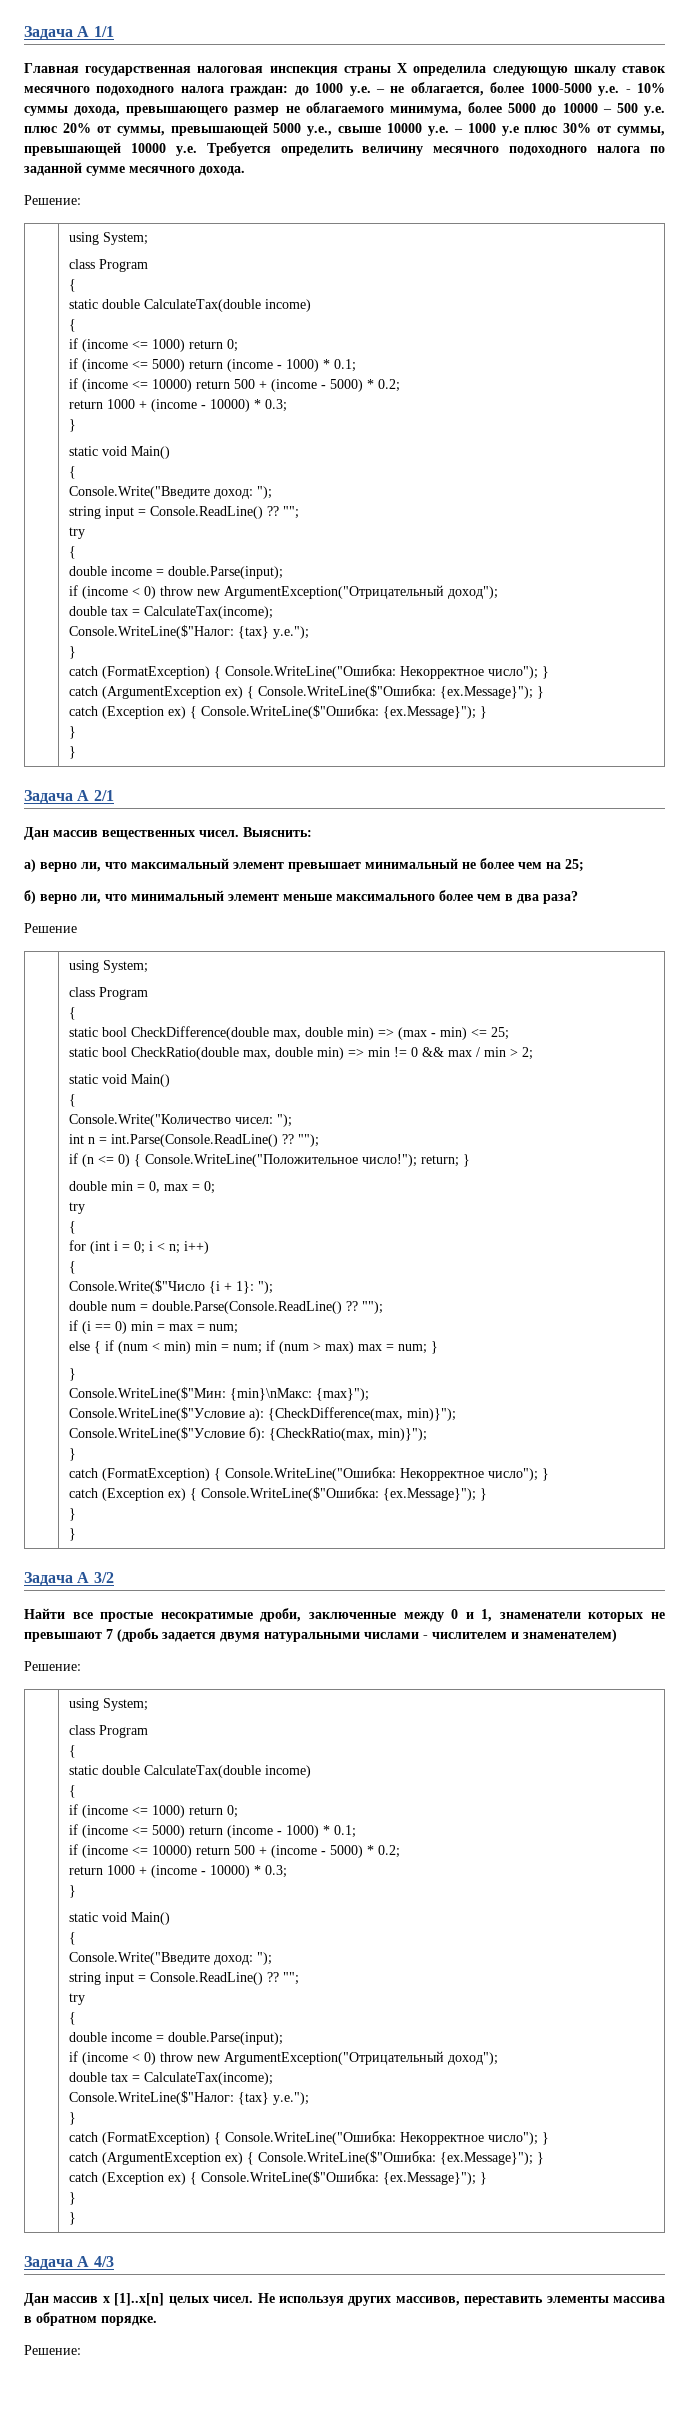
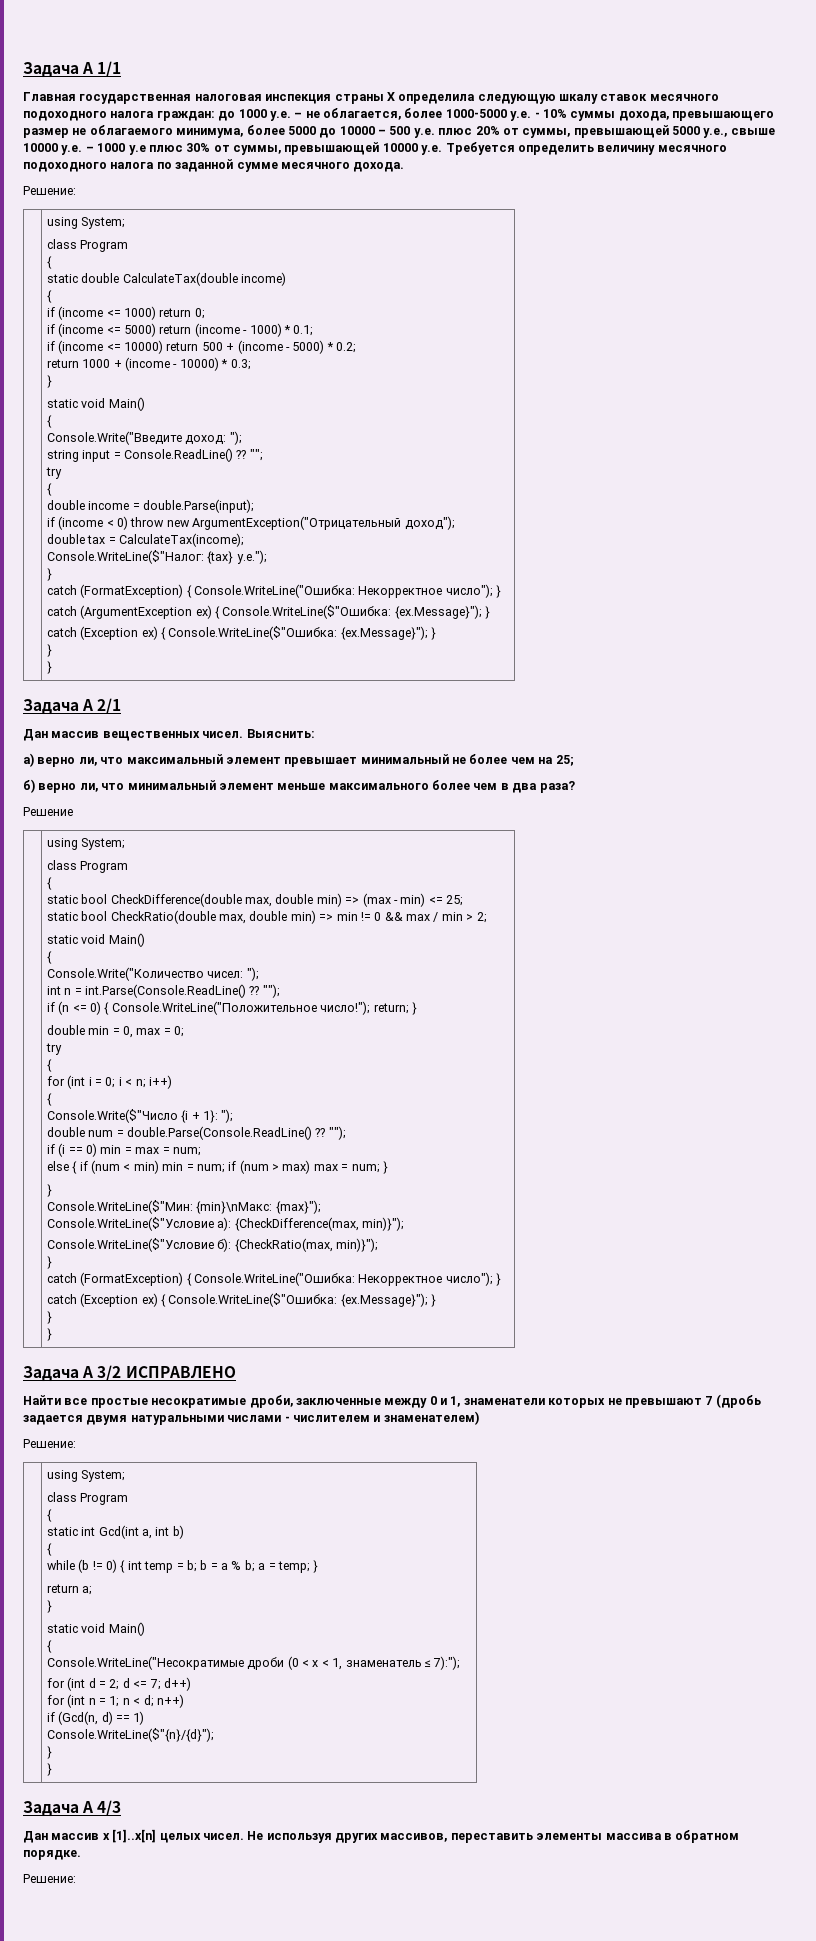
(114, 1577) none -> [125,1366,236,1378] ИСПРАВЛЕНО
[101,1765,311,1778] [68,1785,76,1798] [68,1804,238,1818] [68,1824,356,1838] [68,1844,400,1858] [68,1865,287,1878] [68,1885,76,1898] [68,1912,170,1925] [68,1932,76,1945] [68,1952,272,1965] [68,1972,299,1985] [68,1993,85,2005] [68,2012,76,2025] [68,2032,283,2045] [68,2051,498,2065] [68,2072,273,2085] [68,2091,309,2105] [68,2112,76,2125] [68,2131,549,2145] [68,2151,544,2165] [68,2171,487,2185] double CalculateTax(double income) // { // if (income <= 1000) return 0; // if (income <= 5000) return (income - 1000) * 0.1; // if (income <= 10000) return 500 + (income - 5000) * 0.2; // return 1000 + (income - 10000) * 0.3; // } // static void Main() // { // Console.Write("Введите доход: "); // string input = Console.ReadLine() ?? ""; // try // { // double income = double.Parse(input); // if (income < 0) throw new ArgumentException("Отрицательный доход"); // double tax = CalculateTax(income); // Console.WriteLine($"Налог: {tax} у.е."); // } // catch (FormatException) { Console.WriteLine("Ошибка: Некорректное число"); } // catch (ArgumentException ex) { Console.WriteLine($"Ошибка: {ex.Message}"); } // catch (Exception ex) { Console.WriteLine($"Ошибка: {ex.Message}"); } -> [81,1525,184,1539] [46,1543,52,1556] [46,1559,319,1573] [46,1584,93,1595] [46,1600,52,1613] [46,1622,145,1636] [46,1640,52,1653] [46,1656,461,1670] [46,1677,191,1691] [46,1694,184,1708] [46,1711,145,1725] [46,1728,214,1742] int Gcd(int a, int b) // { // while (b != 0) { int temp = b; b = a % b; a = temp; } // return a; // } // static void Main() // { // Console.WriteLine("Несократимые дроби (0 < x < 1, знаменатель ≤ 7):"); // for (int d = 2; d <= 7; d++) // for (int n = 1; n < d; n++) // if (Gcd(n, d) == 1) // Console.WriteLine($"{n}/{d}");

